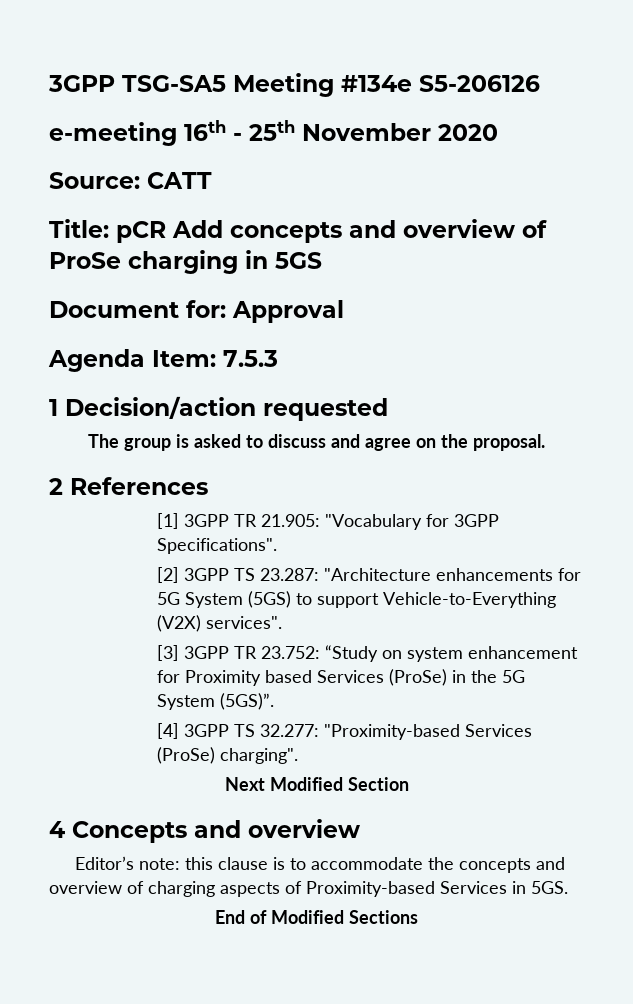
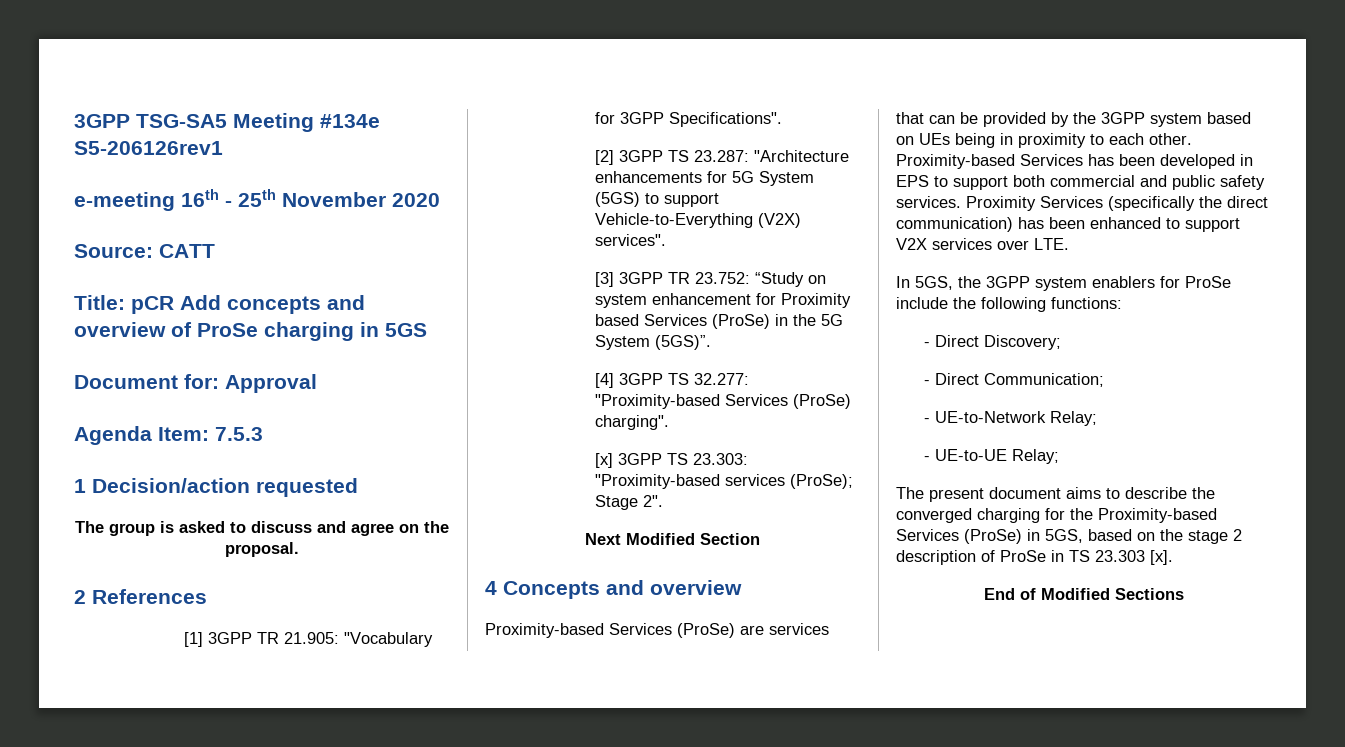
[419,75,540,92] S5-206126 -> [74,141,223,155] S5-206126rev1
(298, 756) none -> [594,453,748,468] [594,474,853,489] [594,495,663,510] // [x] 3GPP TS 23.303: "Proximity-based services (ProSe); Stage 2".
[75,856,566,873] [49,881,568,897] Editor’s note: this clause is to accommodate the concepts and overview of charging aspects of Proximity-based Services in 5GS. -> [485,623,829,638] [896,112,1251,127] [896,133,1192,148] [896,154,1253,169] [896,175,1265,190] [896,196,1268,211] [896,217,1240,232] [896,238,1069,250] [896,276,1231,291] [896,297,1122,312] [923,335,1061,350] [923,373,1104,387] [923,411,1097,426] [923,449,1059,464] [896,487,1215,502] [896,508,1217,523] [896,529,1242,544] [896,550,1173,565] Proximity-based Services (ProSe) are services that can be provided by the 3GPP system based on UEs being in proximity to each other. Proximity-based Services has been developed in EPS to support both commercial and public safety services. Proximity Services (specifically the direct communication) has been enhanced to support V2X services over LTE. // In 5GS, the 3GPP system enablers for ProSe include the following functions: // - Direct Discovery; // - Direct Communication; // - UE-to-Network Relay; // - UE-to-UE Relay; // The present document aims to describe the converged charging for the Proximity-based Services (ProSe) in 5GS, based on the stage 2 description of ProSe in TS 23.303 [x].

